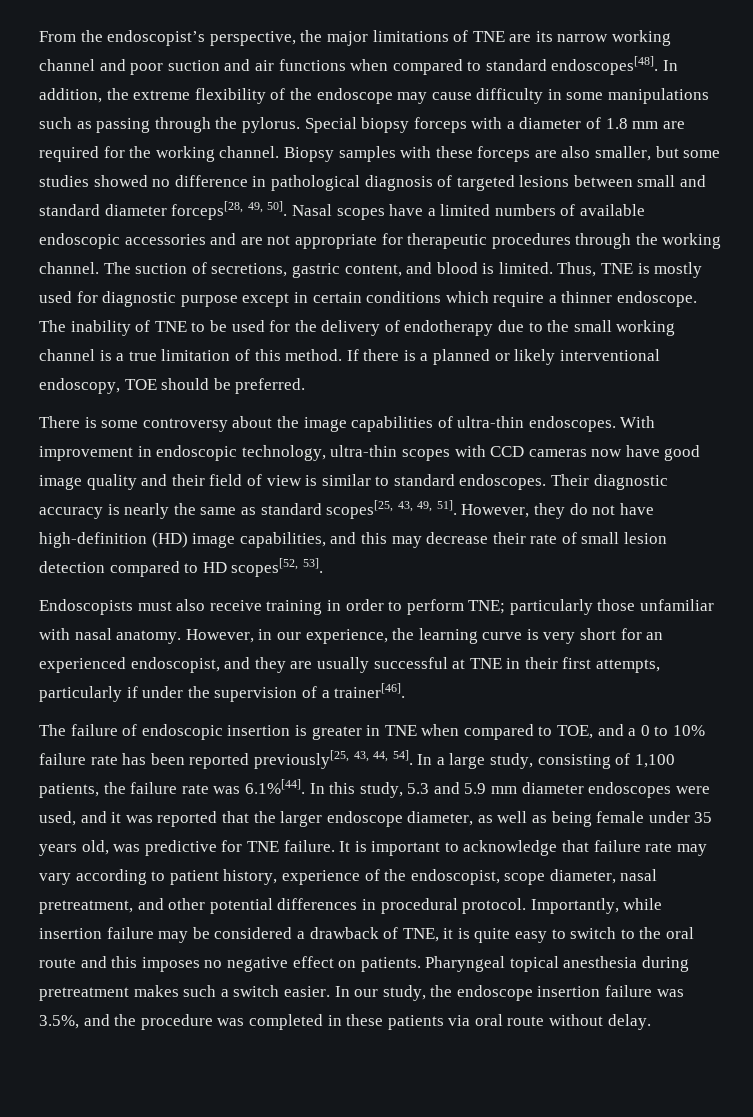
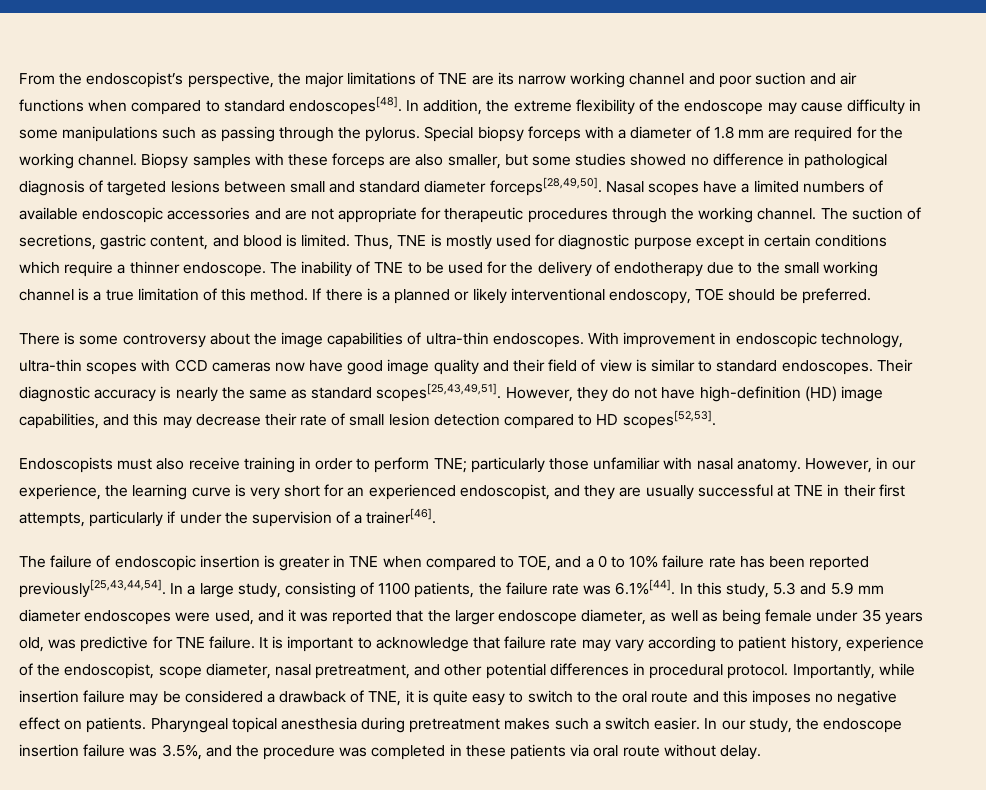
[171,201,288,220] forceps[28, 49, 50]. -> [489,177,602,196] forceps[28,49,50].
[326,500,457,519] scopes[25, 43, 49, 51]. -> [376,383,502,402] scopes[25,43,49,51].
[231,558,323,577] scopes[52, 53]. -> [622,410,716,429] scopes[52,53].
[253,750,413,769] previously[25, 43, 44, 54]. -> [19,579,166,598] previously[25,43,44,54].
[634,754,675,768] 1,100 -> [378,582,411,595] 1100

